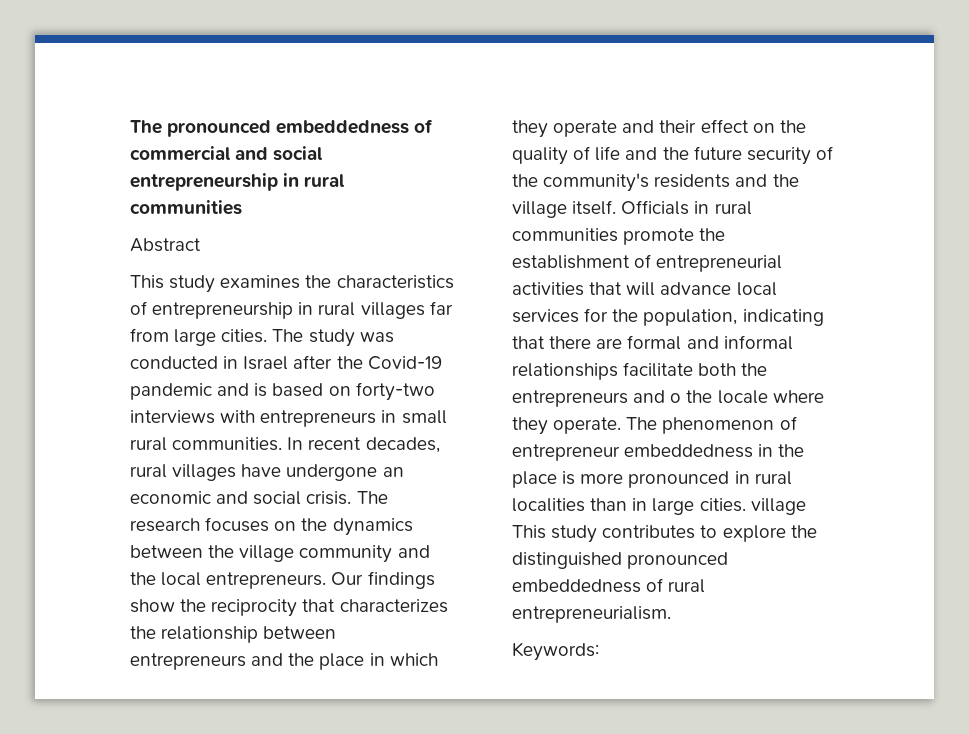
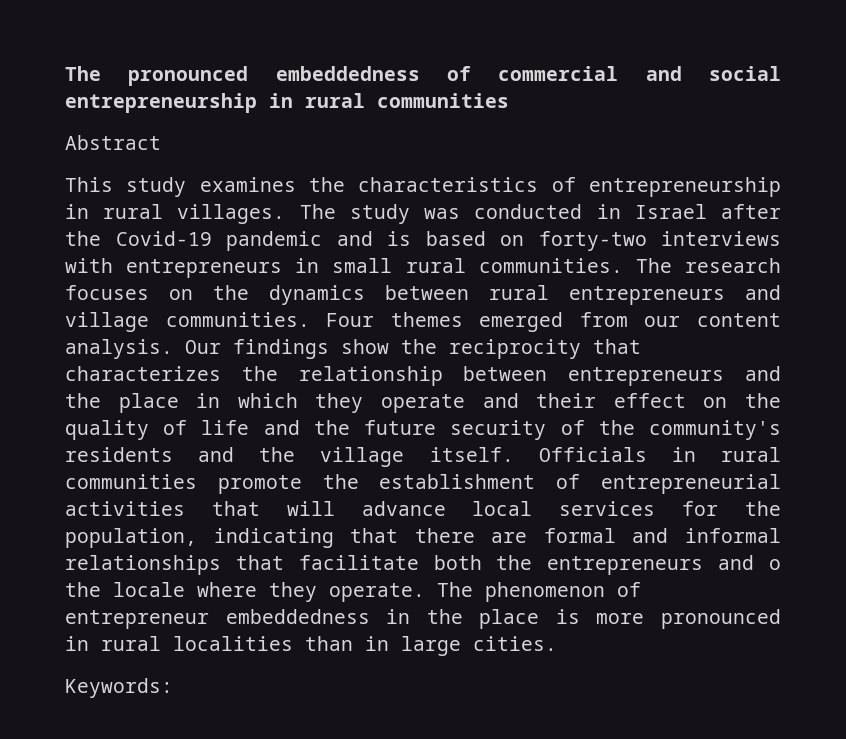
[360,301,453,319] [130,328,268,346] villages far from large cities. -> [177,204,286,224] villages.
[287,437,440,453] [130,464,404,481] [130,491,352,505] In recent decades, rural villages have undergone an economic and social crisis. -> (623, 265) none
[208,545,430,563] [130,572,327,589] the village community and the local entrepreneurs. -> [489,285,781,305] [65,312,781,332] [65,339,173,359] rural entrepreneurs and village communities. Four themes emerged from our content analysis.
(618, 371) none -> [235,555,284,570] that
[750,498,806,515] [512,525,817,543] [512,552,729,569] [512,578,706,593] [512,606,671,623] village This study contributes to explore the distinguished pronounced embeddedness of rural entrepreneurialism. -> (557, 643) none

